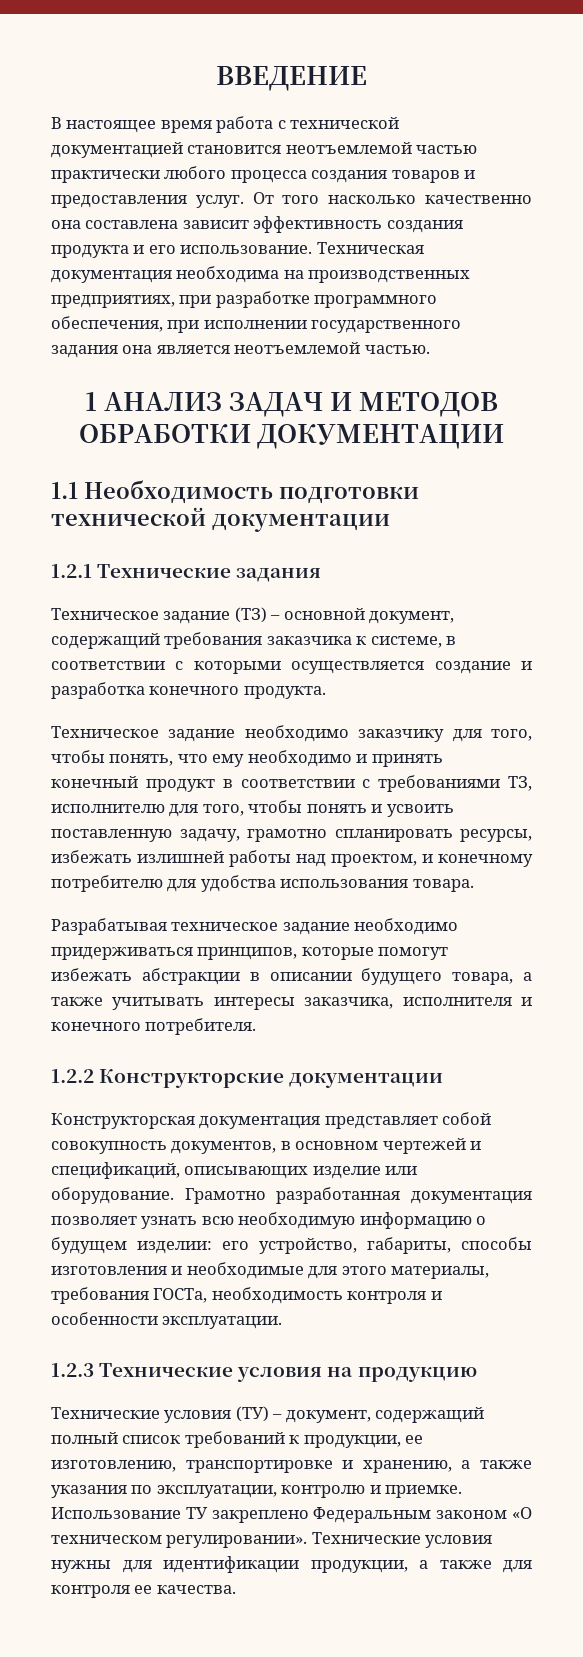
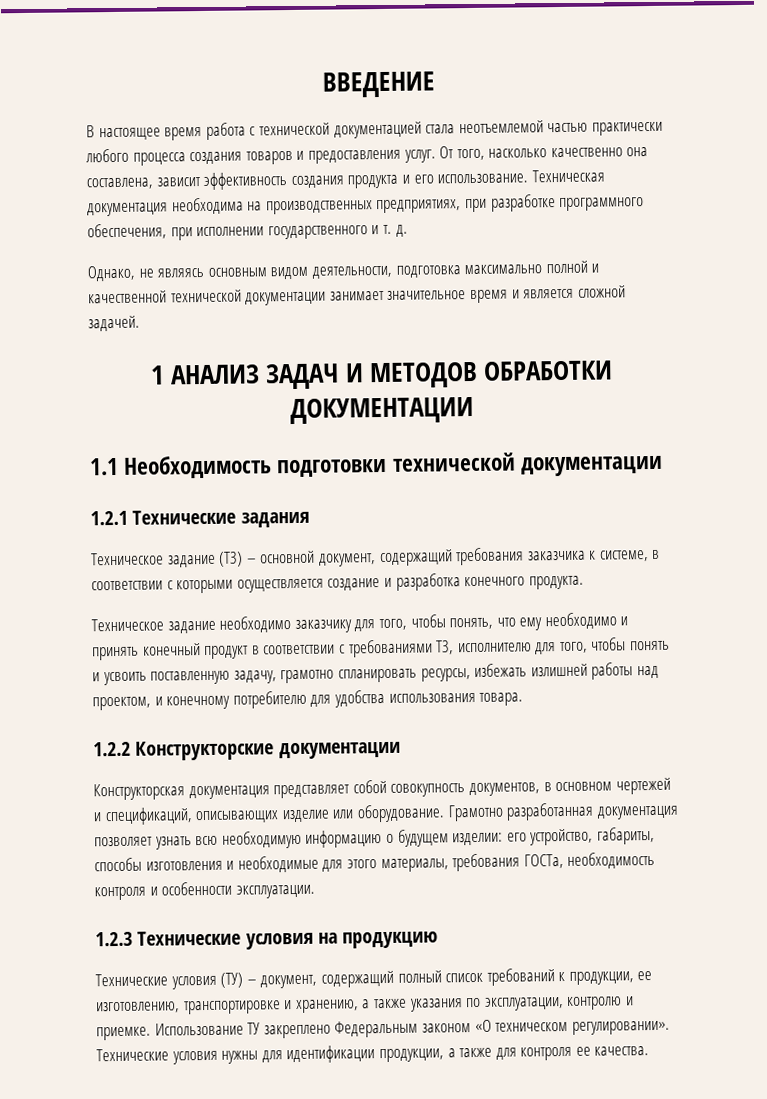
[187,145,282,154] становится -> [425,124,456,134] стала
[282,195,320,204] того -> [456,148,485,161] того,
[85,220,179,229] составлена -> [86,177,153,190] составлена,
[51,342,430,358] задания она является неотъемлемой частью. -> [371,224,408,237] [87,260,600,282] [88,285,626,306] [88,315,140,332] и т. д. // Однако, не являясь основным видом деятельности, подготовка максимально полной и качественной технической документации занимает значительное время и является сложной задачей.
[51,918,459,935] [51,947,449,960] [51,968,532,985] [51,997,532,1010] [51,1018,257,1035] // Разрабатывая техническое задание необходимо придерживаться принципов, которые помогут избежать абстракции в описании будущего товара, а также учитывать интересы заказчика, исполнителя и конечного потребителя. -> (524, 699) none

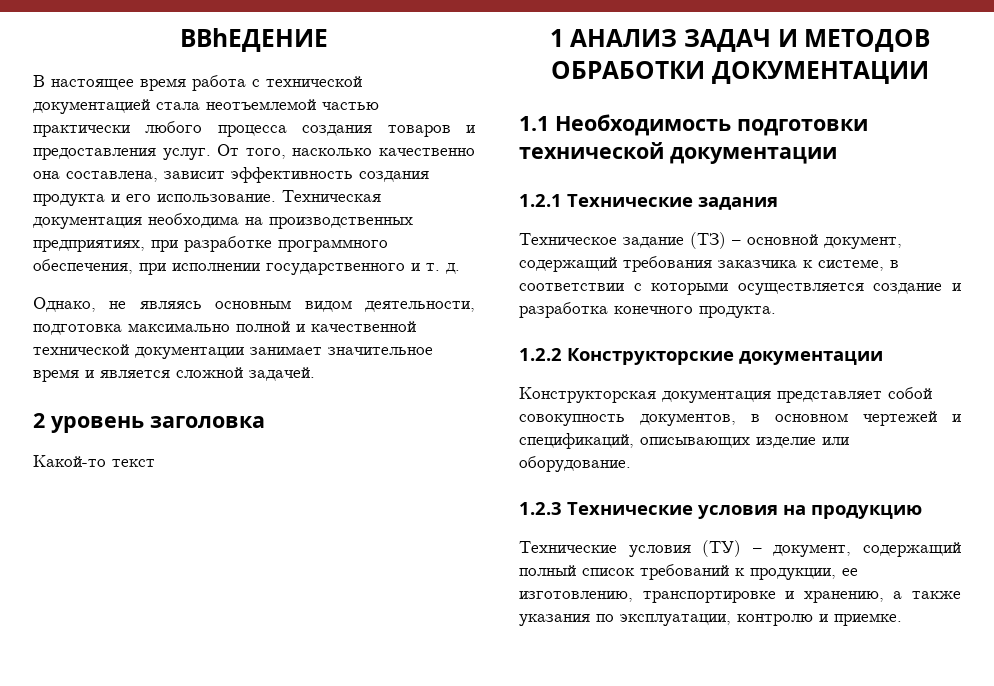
[321,71,435,98] ВВЕДЕНИЕ -> [180,28,328,52] ВВhЕДЕНИЕ
(140, 323) none -> [33,413,265,433] [33,455,155,467] // 2 уровень заголовка // Какой-то текст
[91,612,629,634] [92,637,671,661] [92,662,659,686] [92,689,524,711] // Техническое задание необходимо заказчику для того, чтобы понять, что ему необходимо и принять конечный продукт в соответствии с требованиями ТЗ, исполнителю для того, чтобы понять и усвоить поставленную задачу, грамотно спланировать ресурсы, избежать излишней работы над проектом, и конечному потребителю для удобства использования товара. -> (776, 312) none
[447,802,679,822] [94,826,655,850] [94,851,656,873] [94,881,315,901] Грамотно разработанная документация позволяет узнать всю необходимую информацию о будущем изделии: его устройство, габариты, способы изготовления и необходимые для этого материалы, требования ГОСТа, необходимость контроля и особенности эксплуатации. -> (631, 464) none
[154,1019,670,1039] [96,1045,650,1065] Использование ТУ закреплено Федеральным законом «О техническом регулировании». Технические условия нужны для идентификации продукции, а также для контроля ее качества. -> (902, 619) none

